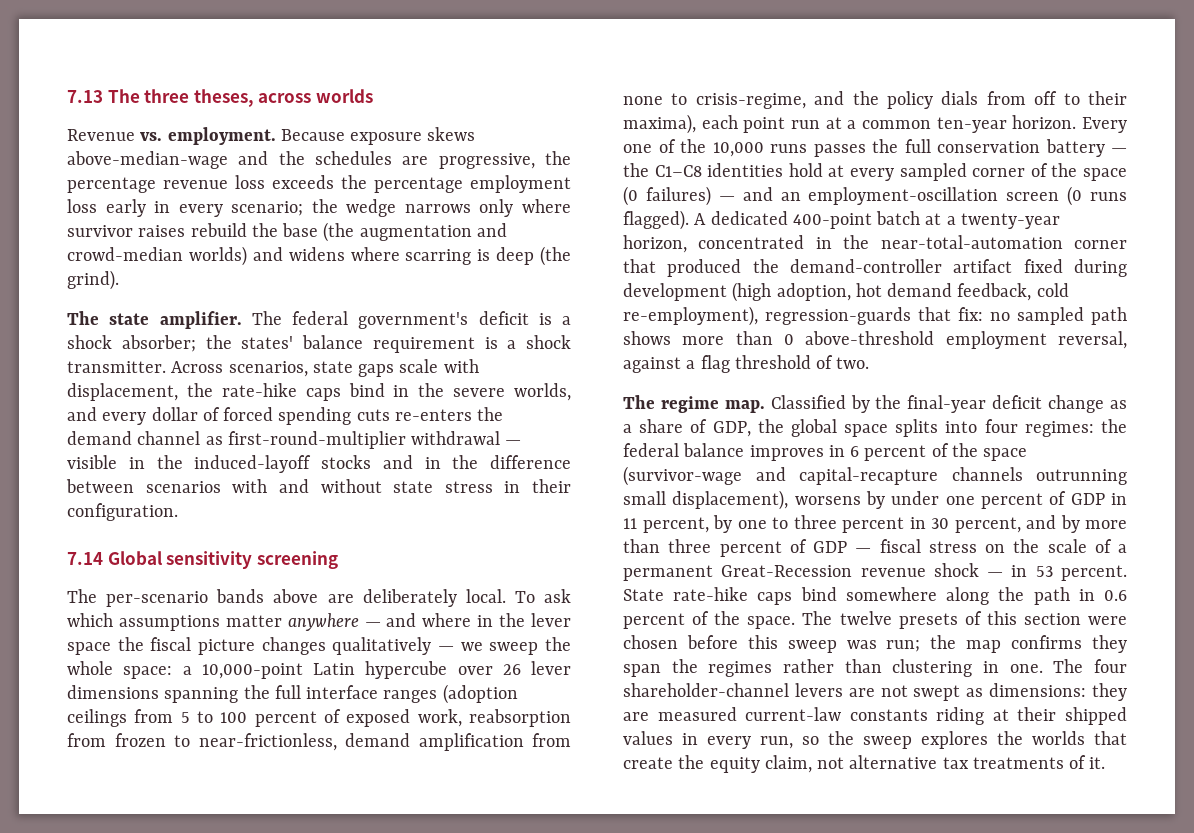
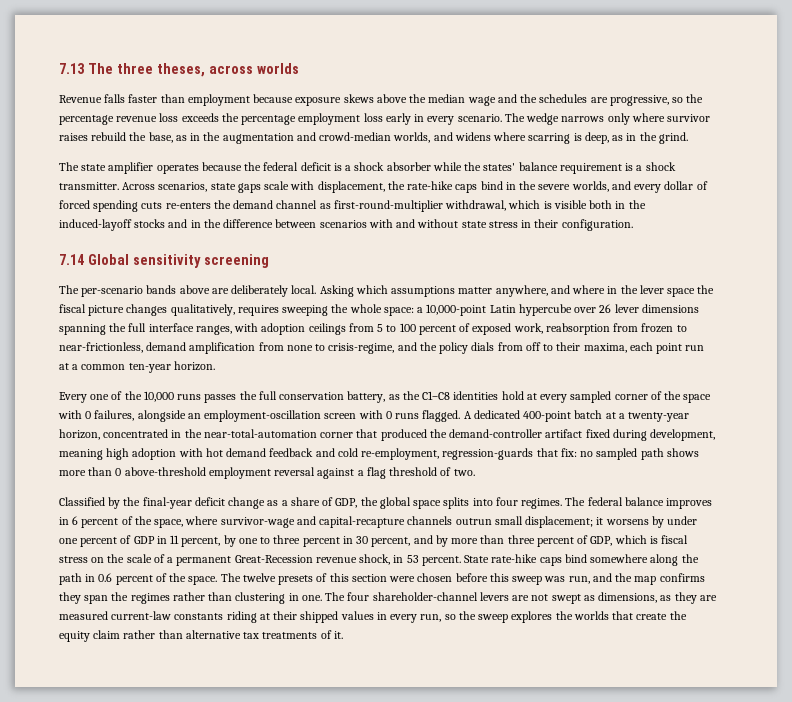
[140,127,476,145] [67,151,228,169] vs. employment. Because exposure skews above-median-wage -> [104,94,496,106] falls faster than employment because exposure skews above the median wage
(535, 161) none -> [672,97,684,103] so
[231,199,338,216] scenario; the -> [457,113,525,122] scenario. The
[282,222,355,242] base (the -> [148,132,221,143] base, as in the
[188,246,247,266] worlds) -> [393,132,431,143] worlds,
[496,246,571,266] [67,270,119,290] [67,311,469,329] deep (the grind). // The state amplifier. The federal government's -> [584,132,688,144] [59,162,299,174] deep, as in the grind. // The state amplifier operates because the federal
[121,335,196,352] absorber; -> [386,162,462,171] absorber while
[411,431,522,445] [67,455,117,469] withdrawal — visible -> [445,200,613,211] withdrawal, which is visible both
[514,589,571,603] To ask -> [319,285,354,297] Asking
[287,613,381,631] anywhere — -> [495,285,548,297] anywhere,
[332,637,539,655] qualitatively — we sweep -> [170,304,329,316] qualitatively, requires sweeping
[383,684,518,704] ranges (adoption -> [195,323,306,335] ranges, with adoption
[623,114,696,134] maxima), -> [583,343,627,353] maxima,
(1077, 122) none -> (215, 366) //
[1045,139,1127,157] battery — -> [347,391,400,403] battery, as
[623,186,1127,206] [623,210,689,230] (0 failures) — and an employment-oscillation screen (0 runs flagged). -> [58,410,461,422] with 0 failures, alongside an employment-oscillation screen with 0 runs flagged.
[623,282,1069,302] [623,306,758,326] development (high adoption, hot demand feedback, cold re-employment), -> [650,429,716,441] [59,448,440,460] development, meaning high adoption with hot demand feedback and cold re-employment,
[1058,331,1127,349] reversal, -> [274,467,316,476] reversal
[623,395,765,413] The regime map. -> (475, 472) none
[1024,419,1127,437] regimes: the -> [521,497,586,509] regimes. The
[983,448,1028,461] [623,466,1127,486] [623,490,789,510] space (survivor-wage and capital-recapture channels outrunning small displacement), -> [154,516,604,528] space, where survivor-wage and capital-recapture channels outrun small displacement; it
[813,541,872,553] GDP — -> [590,535,658,546] GDP, which is
[933,563,1004,577] shock — -> [359,554,391,565] shock,
[886,640,921,652] run; -> [568,573,612,584] run, and
[989,683,1087,697] dimensions: -> [598,592,672,603] dimensions, as
[764,755,845,773] claim, not -> [93,630,183,639] claim rather than

